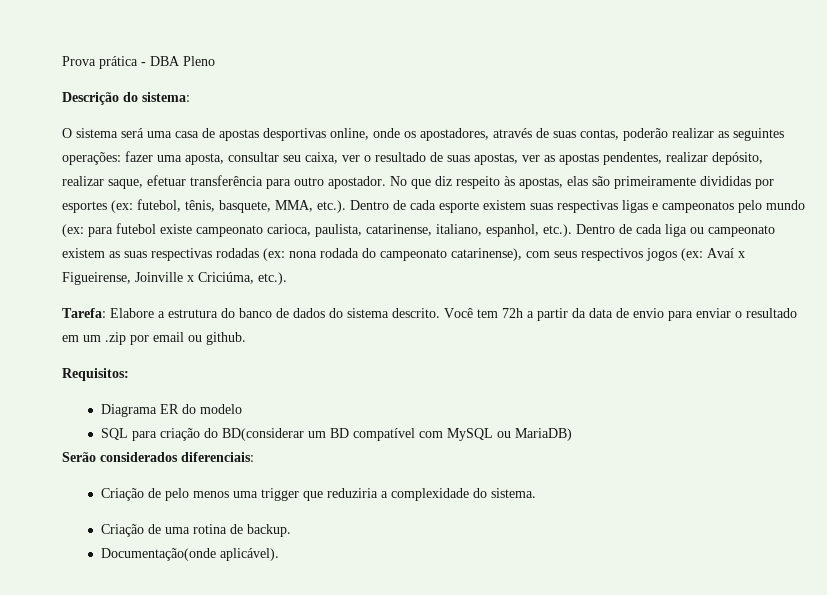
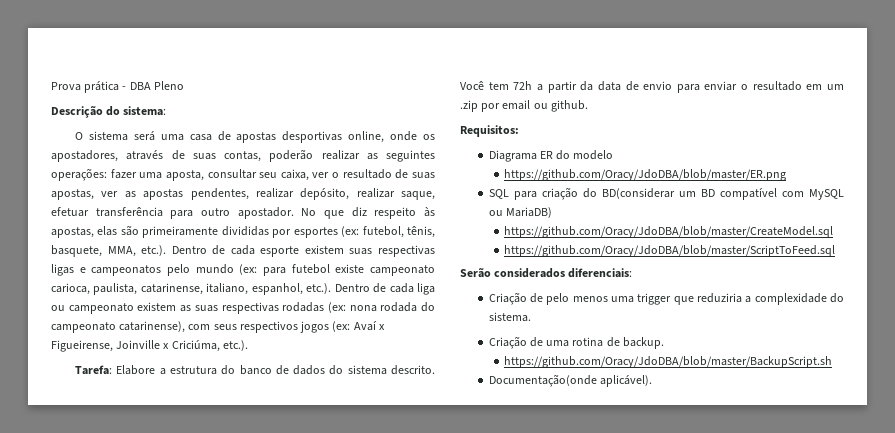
(242, 409) none -> [504,169,787,181] // https://github.com/Oracy/JdoDBA/blob/master/ER.png
(572, 434) none -> [504,226,834,238] [504,245,836,257] // https://github.com/Oracy/JdoDBA/blob/master/CreateModel.sql // https://github.com/Oracy/JdoDBA/blob/master/ScriptToFeed.sql
(291, 530) none -> [504,356,833,368] // https://github.com/Oracy/JdoDBA/blob/master/BackupScript.sh

